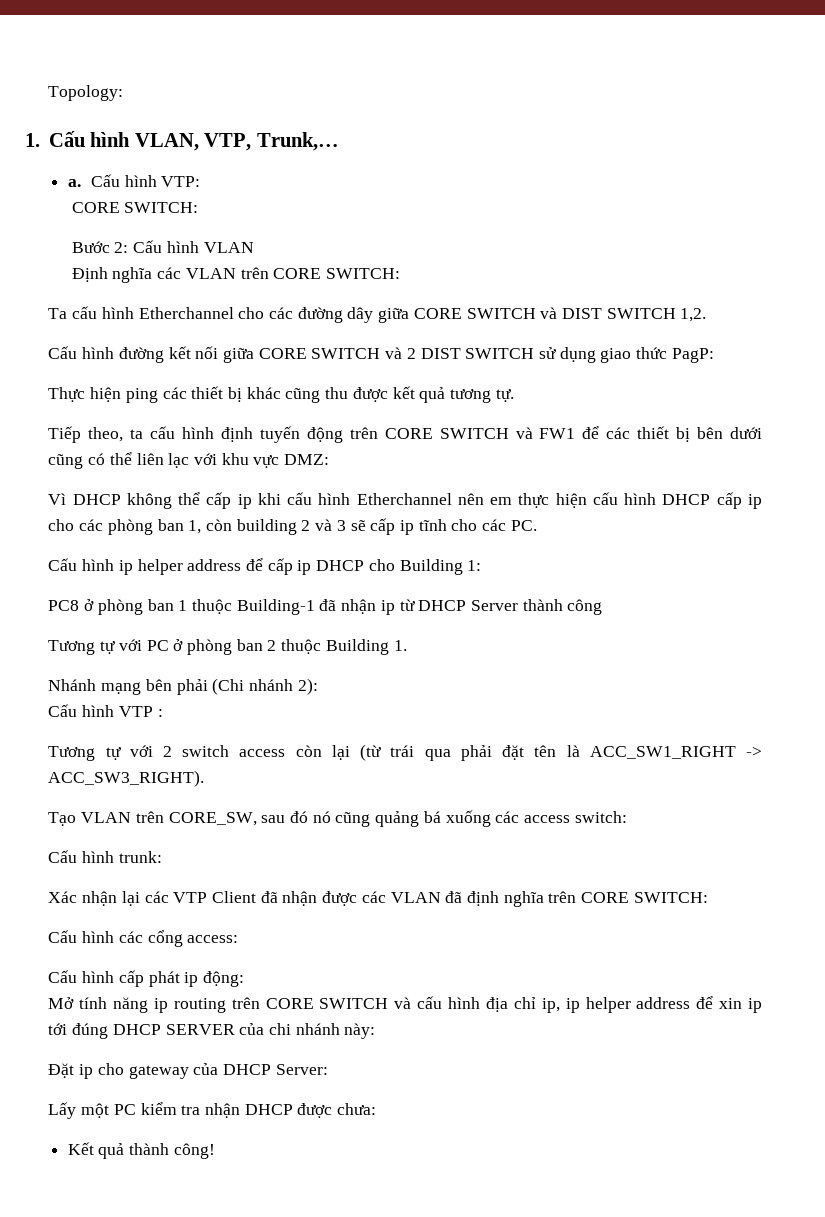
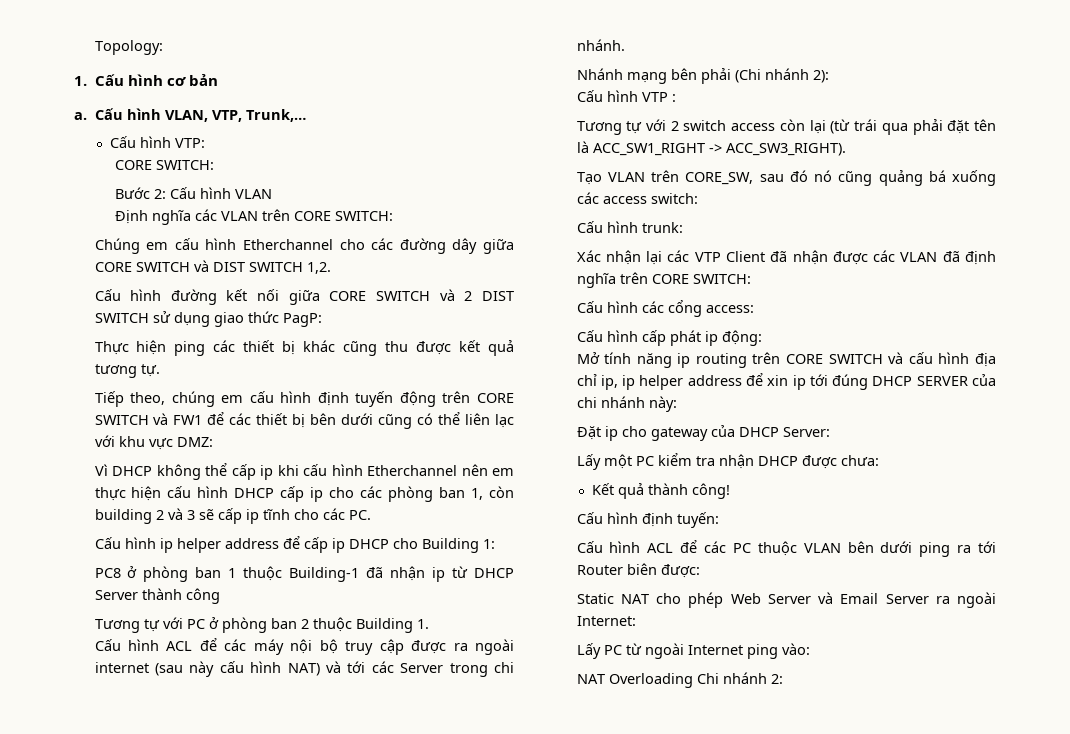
(131, 139) none -> [166,74,218,86] [74,108,161,120] cơ bản // a. Cấu hình
[67,179,81,187] a. -> (306, 115) none
[48,308,68,319] Ta -> [94,238,169,254] Chúng em
[130,429,144,439] ta -> [171,391,244,407] chúng em
(407, 645) none -> [94,638,514,655] [94,661,515,677] [576,39,625,51] // Cấu hình ACL để các máy nội bộ truy cập được ra ngoài internet (sau này cấu hình NAT) và tới các Server trong chi nhánh.
(215, 1151) none -> [576,512,719,528] [576,540,996,557] [576,563,700,578] [576,592,996,608] [576,616,636,626] [576,643,810,659] [576,672,783,688] // Cấu hình định tuyến: // Cấu hình ACL để các PC thuộc VLAN bên dưới ping ra tới Router biên được: // Static NAT cho phép Web Server và Email Server ra ngoài Internet: // Lấy PC từ ngoài Internet ping vào: // NAT Overloading Chi nhánh 2:

